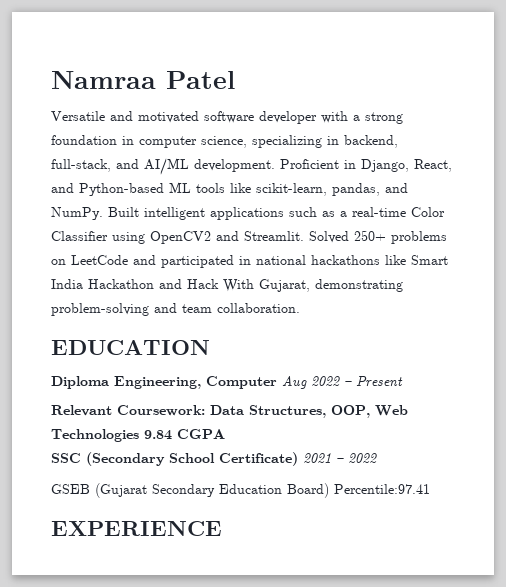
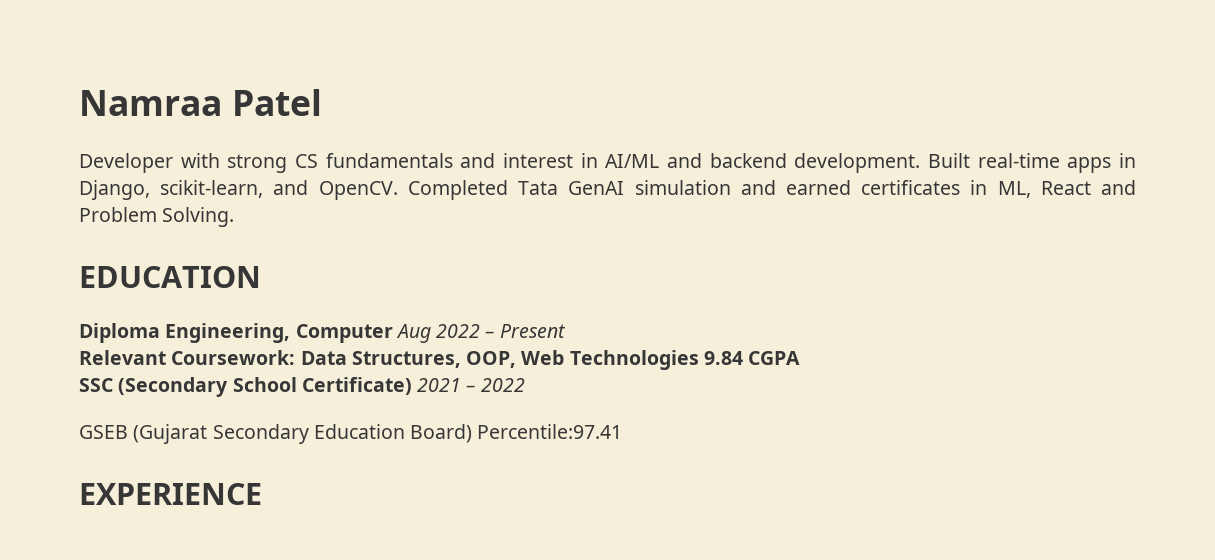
[51,111,403,124] [51,135,398,148] [51,158,452,175] [51,182,408,196] [51,207,445,220] [51,230,447,244] [51,255,448,268] [51,279,403,292] [51,303,300,316] Versatile and motivated software developer with a strong foundation in computer science, specializing in backend, full-stack, and AI/ML development. Proficient in Django, React, and Python-based ML tools like scikit-learn, pandas, and NumPy. Built intelligent applications such as a real-time Color Classifier using OpenCV2 and Streamlit. Solved 250+ problems on LeetCode and participated in national hackathons like Smart India Hackathon and Hack With Gujarat, demonstrating problem-solving and team collaboration. -> [79,153,1136,173] [79,180,1136,200] [79,207,235,227] Developer with strong CS fundamentals and interest in AI/ML and backend development. Built real-time apps in Django, scikit-learn, and OpenCV. Completed Tata GenAI simulation and earned certificates in ML, React and Problem Solving.

